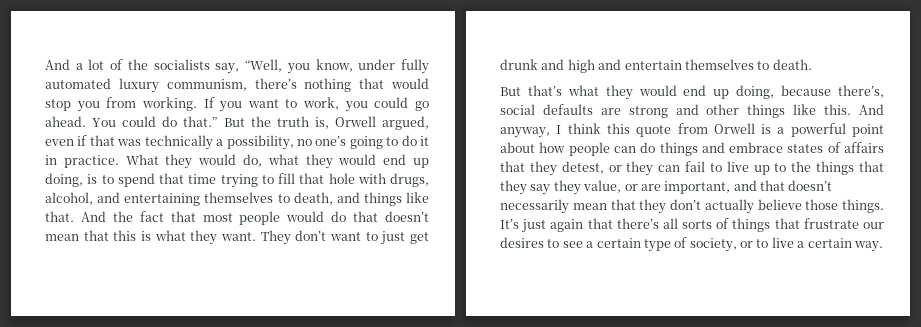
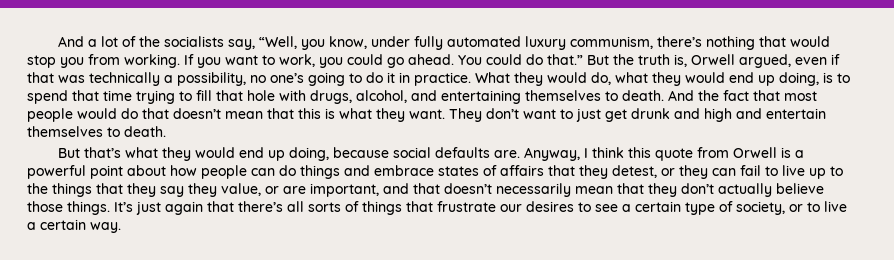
[293,192,429,206] [45,211,74,222] death, and things like that. -> [622,90,664,101] death.
[838,85,884,98] there’s, -> (389, 152) none
[600,104,884,118] [500,127,550,138] are strong and other things like this. And anyway, -> [493,147,580,161] are. Anyway,

